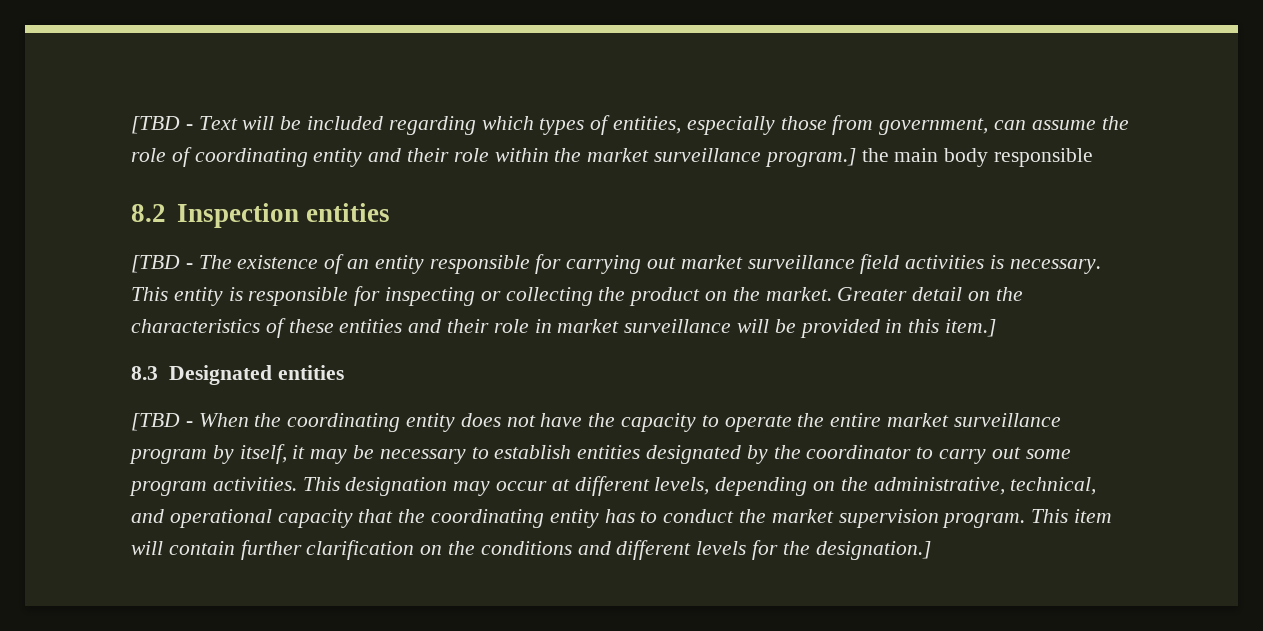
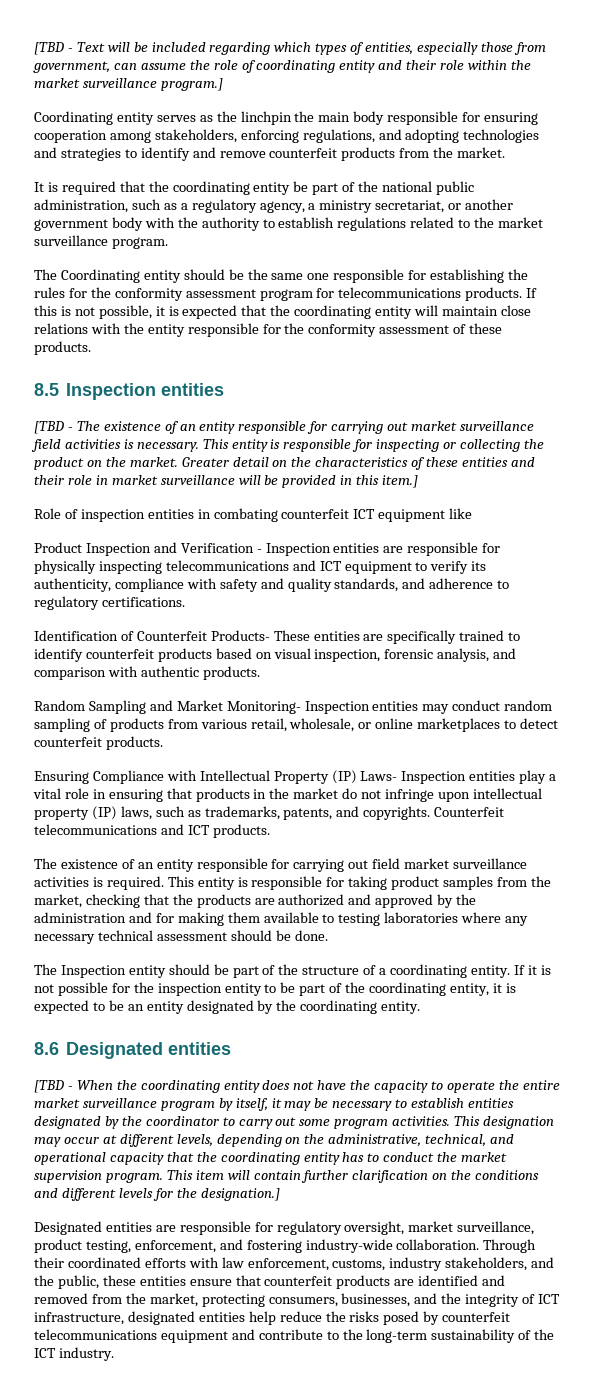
[861,148,1094,167] [131,204,166,222] the main body responsible // 8.2 -> [34,111,539,125] [34,129,540,143] [34,147,506,161] [34,181,474,195] [34,199,514,213] [34,217,544,231] [34,235,168,249] [34,269,529,283] [34,287,538,301] [34,305,531,319] [34,323,503,337] [34,341,91,355] [34,383,59,396] // Coordinating entity serves as the linchpin the main body responsible for ensuring cooperation among stakeholders, enforcing regulations, and adopting technologies and strategies to identify and remove counterfeit products from the market. // It is required that the coordinating entity be part of the national public administration, such as a regulatory agency, a ministry secretariat, or another government body with the authority to establish regulations related to the market surveillance program. // The Coordinating entity should be the same one responsible for establishing the rules for the conformity assessment program for telecommunications products. If this is not possible, it is expected that the coordinating entity will maintain close relations with the entity responsible for the conformity assessment of these products. // 8.5
[131,366,158,380] 8.3 -> [34,508,473,522] [34,542,501,556] [34,560,487,574] [34,578,510,592] [34,596,185,610] [34,630,521,644] [34,648,517,662] [34,666,260,680] [34,700,553,714] [34,718,559,732] [34,736,163,750] [34,770,557,784] [33,788,542,802] [34,806,505,820] [34,824,270,838] [34,858,528,872] [34,876,551,890] [34,894,477,908] [34,912,529,926] [34,930,328,944] [34,964,551,978] [34,982,516,996] [34,1000,421,1014] [34,1042,59,1055] Role of inspection entities in combating counterfeit ICT equipment like // Product Inspection and Verification - Inspection entities are responsible for physically inspecting telecommunications and ICT equipment to verify its authenticity, compliance with safety and quality standards, and adherence to regulatory certifications. // Identification of Counterfeit Products- These entities are specifically trained to identify counterfeit products based on visual inspection, forensic analysis, and comparison with authentic products. // Random Sampling and Market Monitoring- Inspection entities may conduct random sampling of products from various retail, wholesale, or online marketplaces to detect counterfeit products. // Ensuring Compliance with Intellectual Property (IP) Laws- Inspection entities play a vital role in ensuring that products in the market do not infringe upon intellectual property (IP) laws, such as trademarks, patents, and copyrights. Counterfeit telecommunications and ICT products. // The existence of an entity responsible for carrying out field market surveillance activities is required. This entity is responsible for taking product samples from the market, checking that the products are authorized and approved by the administration and for making them available to testing laboratories where any necessary technical assessment should be done. // The Inspection entity should be part of the structure of a coordinating entity. If it is not possible for the inspection entity to be part of the coordinating entity, it is expected to be an entity designated by the coordinating entity. // 8.6
(931, 550) none -> [34,1221,535,1235] [34,1239,537,1253] [34,1257,555,1271] [34,1275,506,1289] [34,1293,561,1307] [34,1311,511,1325] [34,1329,555,1343] [34,1347,114,1361] // Designated entities are responsible for regulatory oversight, market surveillance, product testing, enforcement, and fostering industry-wide collaboration. Through their coordinated efforts with law enforcement, customs, industry stakeholders, and the public, these entities ensure that counterfeit products are identified and removed from the market, protecting consumers, businesses, and the integrity of ICT infrastructure, designated entities help reduce the risks posed by counterfeit telecommunications equipment and contribute to the long-term sustainability of the ICT industry.

